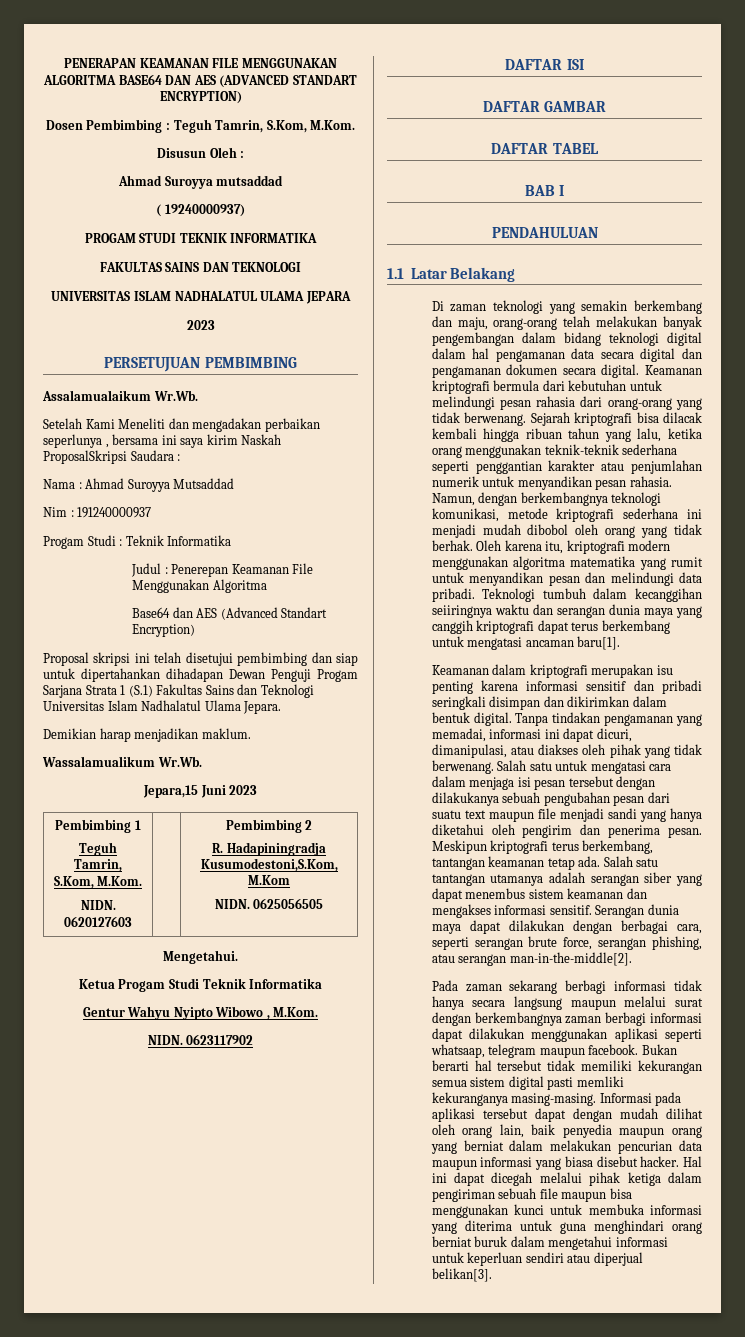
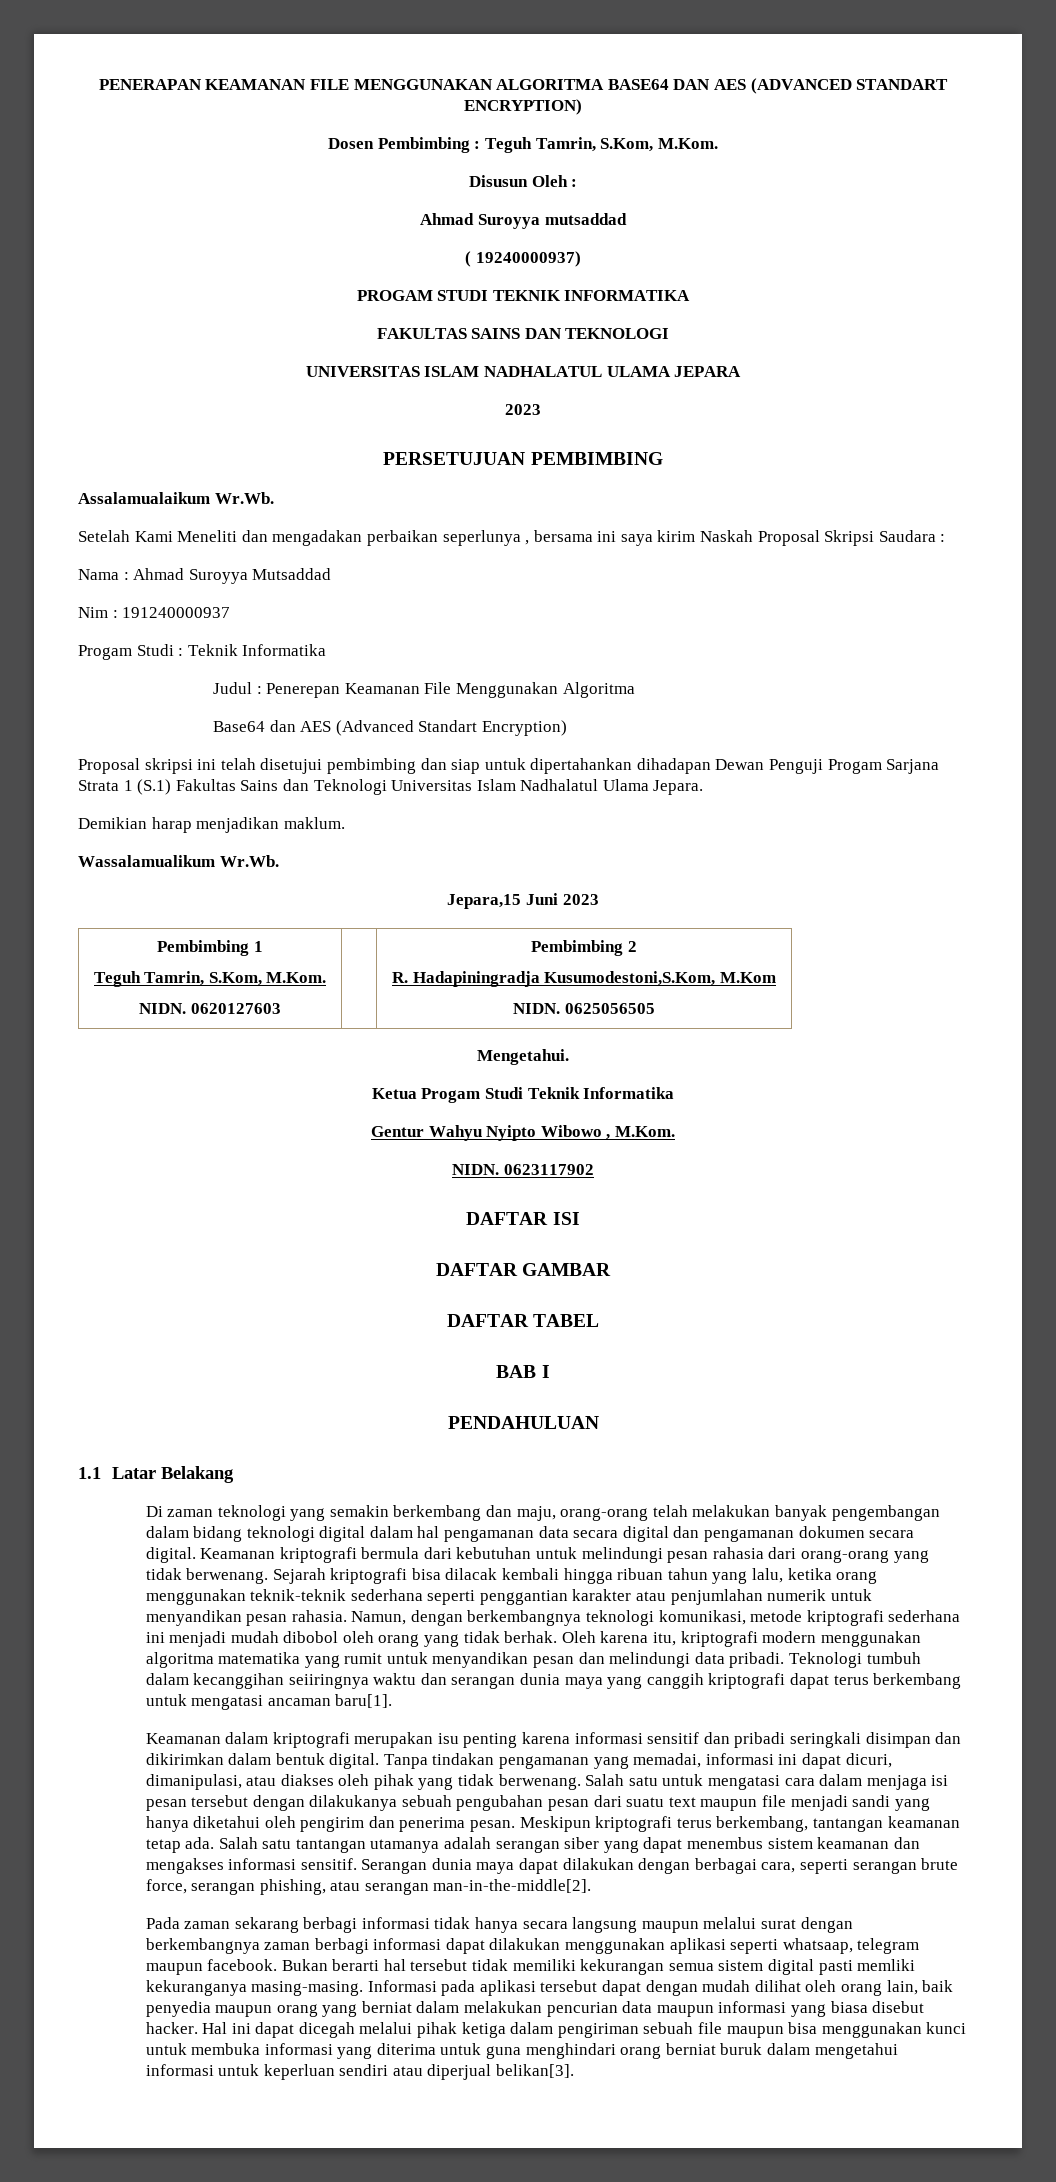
[43,450,127,464] ProposalSkripsi -> [757,530,875,546] Proposal Skripsi

